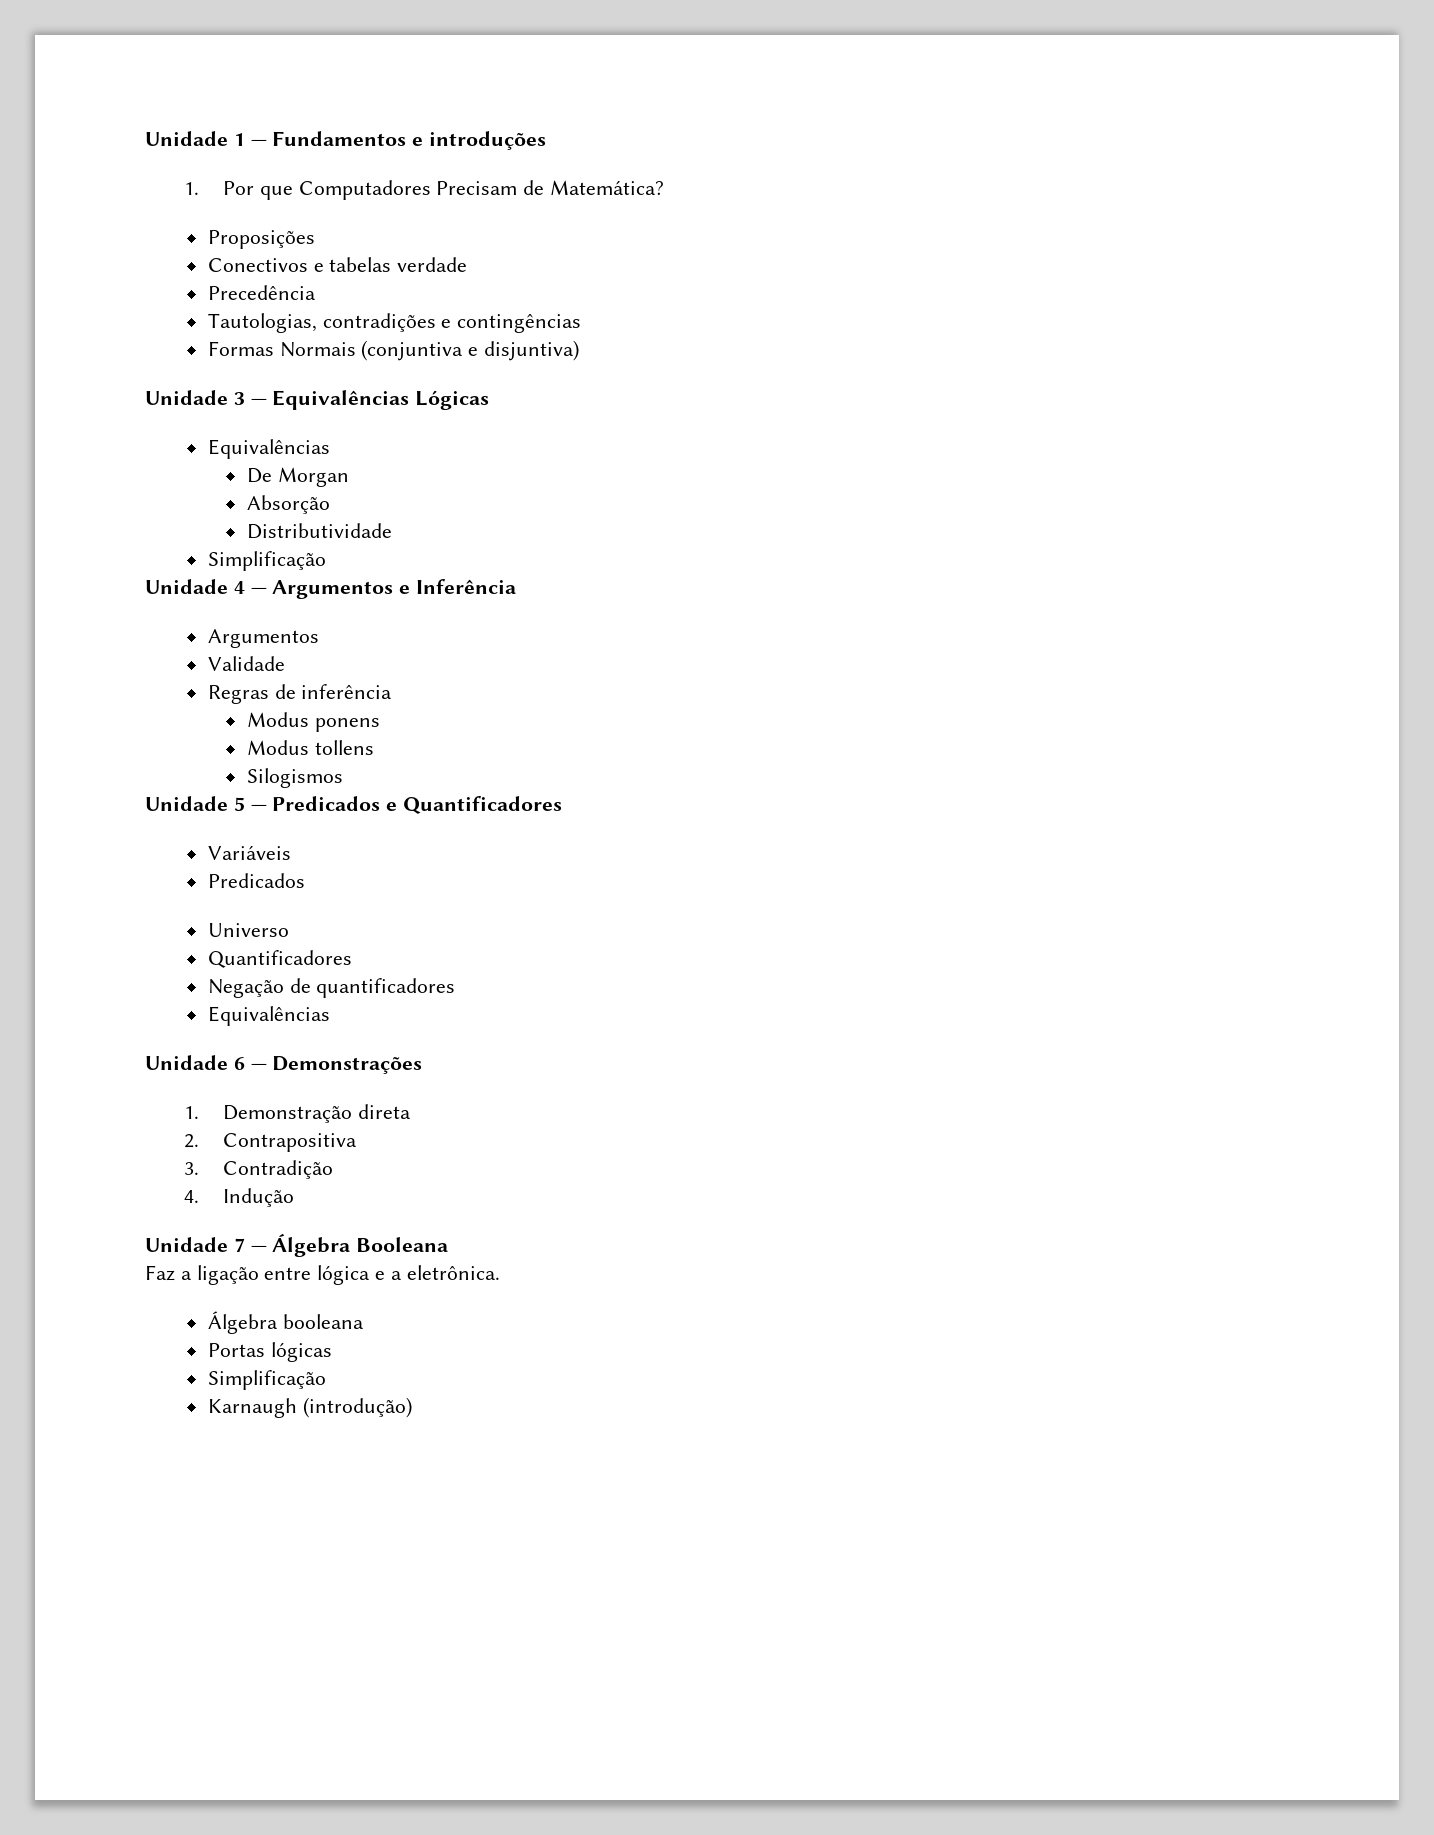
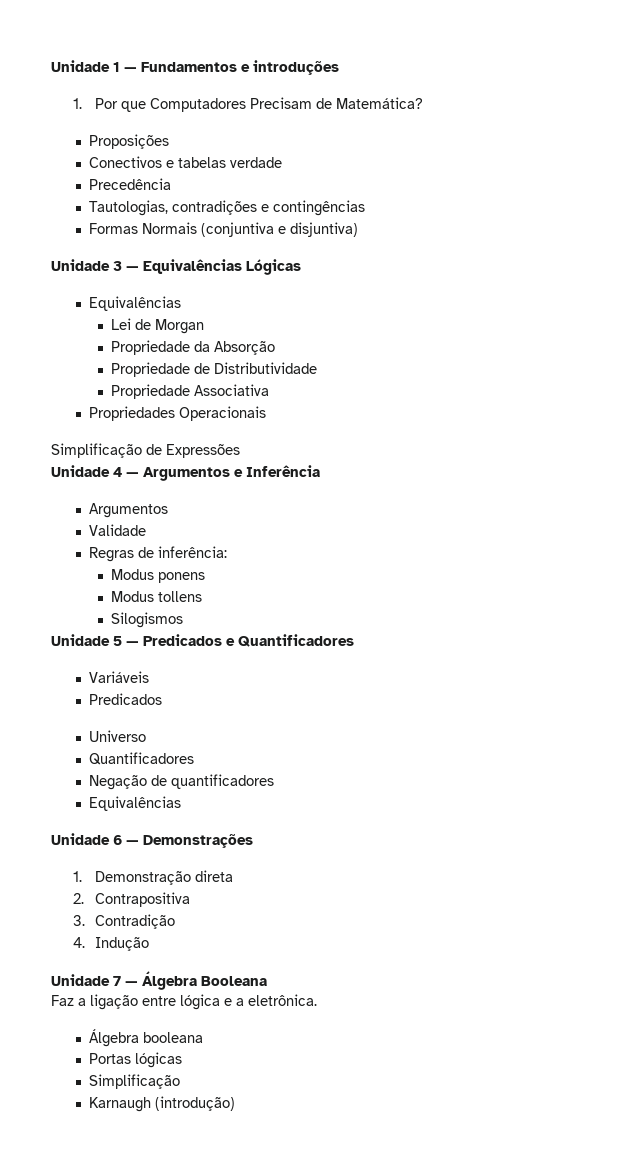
[246,468,272,483] De -> [111,318,152,330] Lei de
(349, 477) none -> [111,340,211,355] Propriedade da
(330, 504) none -> [111,362,211,377] Propriedade de
[207,551,326,571] // Simplificação -> [111,384,270,399] [89,406,267,421] [51,443,240,458] // Propriedade Associativa // Propriedades Operacionais // Simplificação de Expressões
[301,684,393,699] inferência -> [158,546,228,558] inferência:

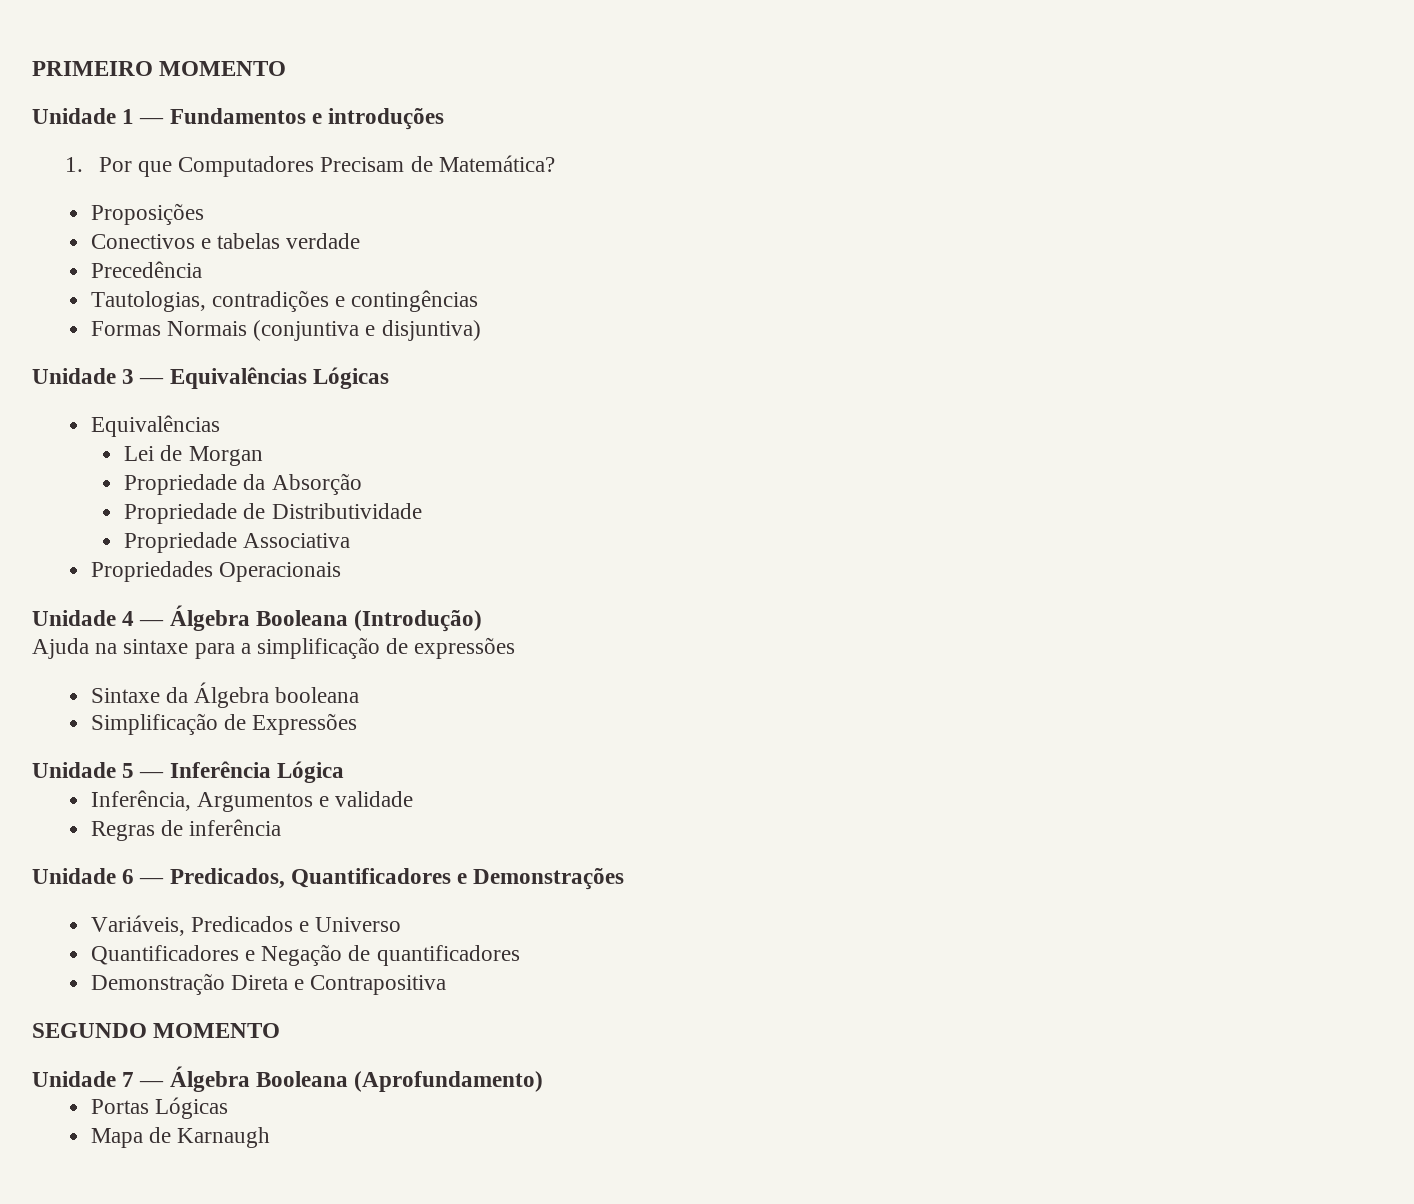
(51, 66) none -> [32,61,287,76] PRIMEIRO MOMENTO //
[51,443,240,458] [51,465,320,481] [89,503,169,518] [89,524,147,536] [89,546,228,562] [111,569,206,583] [111,591,203,602] [111,612,184,628] [51,634,354,647] [89,671,150,683] [89,693,163,705] Simplificação de Expressões // Unidade 4 — Argumentos e Inferência // Argumentos // Validade // Regras de inferência: // Modus ponens // Modus tollens // Silogismos // Unidade 5 — Predicados e Quantificadores // Variáveis // Predicados // -> [32,605,483,632] [32,637,516,659] [90,682,360,708] [90,713,358,735] [32,761,344,783] [90,790,414,812] [90,819,282,841] [32,868,625,890] [90,915,310,936] Unidade 4 — Álgebra Booleana (Introdução) // Ajuda na sintaxe para a simplificação de expressões // Sintaxe da Álgebra booleana // Simplificação de Expressões // Unidade 5 — Inferência Lógica // Inferência, Argumentos e validade // Regras de inferência // Unidade 6 — Predicados, Quantificadores e Demonstrações // Variáveis, Predicados e
(195, 758) // -> [244,950,255,961] e
[89,796,182,811] [51,833,253,848] [73,870,234,885] [73,892,191,907] [73,914,176,929] [73,937,150,951] Equivalências // Unidade 6 — Demonstrações // 1. Demonstração direta // 2. Contrapositiva // 3. Contradição // 4. Indução -> [90,973,447,995] [32,1023,281,1038] Demonstração Direta e Contrapositiva // SEGUNDO MOMENTO
[51,994,317,1010] [89,1029,204,1047] [89,1052,183,1068] [89,1074,181,1089] [89,1096,236,1112] // Faz a ligação entre lógica e a eletrônica. // Álgebra booleana // Portas lógicas // Simplificação // Karnaugh (introdução) -> [354,1071,544,1092] [90,1097,228,1119] [90,1127,271,1148] (Aprofundamento) // Portas Lógicas // Mapa de Karnaugh

